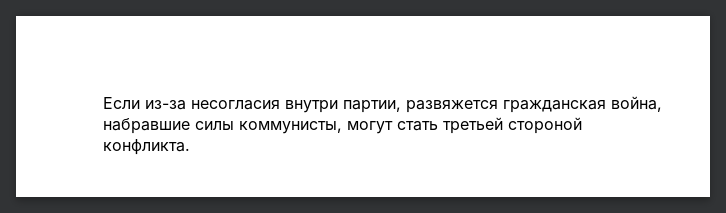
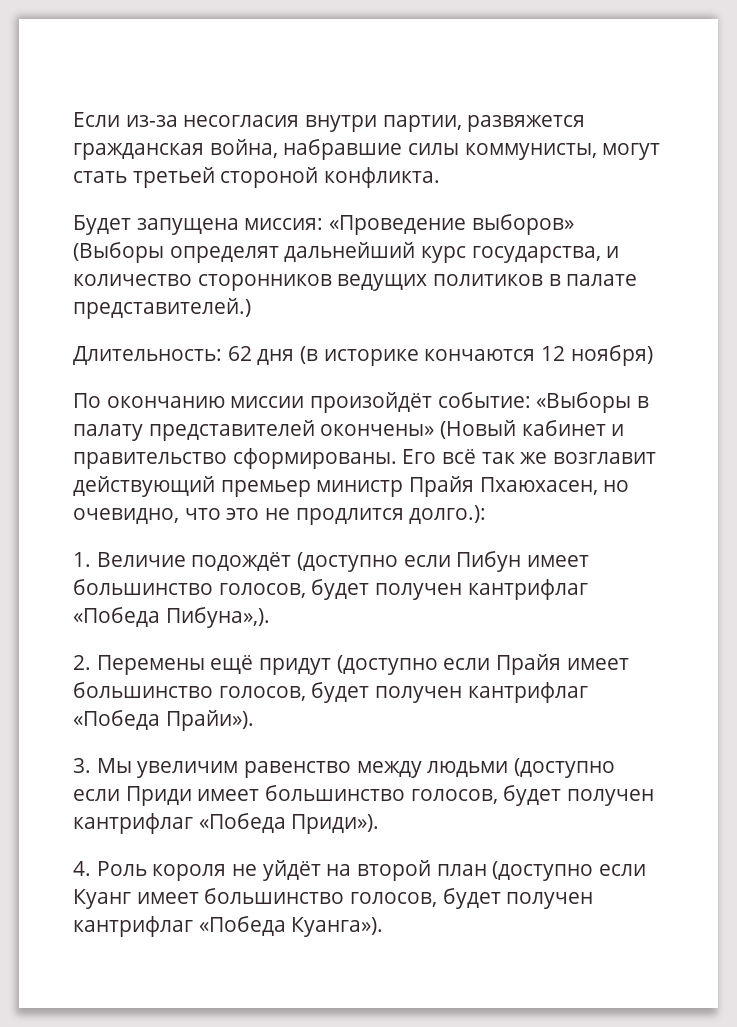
(190, 147) none -> [73,214,574,235] [73,242,620,263] [73,274,638,291] [73,298,251,319] [73,345,653,366] [73,392,650,413] [73,420,625,441] [73,448,657,469] [73,476,630,497] [73,505,487,525] [73,551,590,572] [73,579,588,600] [73,607,270,628] [73,654,629,675] [73,682,588,703] [73,710,254,731] [73,758,616,778] [73,785,655,806] [73,813,380,834] [73,860,647,881] [73,888,594,909] [73,916,384,937] // Будет запущена миссия: «Проведение выборов» (Выборы определят дальнейший курс государства, и количество сторонников ведущих политиков в палате представителей.) // Длительность: 62 дня (в историке кончаются 12 ноября) // По окончанию миссии произойдёт событие: «Выборы в палату представителей окончены» (Новый кабинет и правительство сформированы. Его всё так же возглавит действующий премьер министр Прайя Пхаюхасен, но очевидно, что это не продлится долго.): // 1. Величие подождёт (доступно если Пибун имеет большинство голосов, будет получен кантрифлаг «Победа Пибуна»,). // 2. Перемены ещё придут (доступно если Прайя имеет большинство голосов, будет получен кантрифлаг «Победа Прайи»). // 3. Мы увеличим равенство между людьми (доступно если Приди имеет большинство голосов, будет получен кантрифлаг «Победа Приди»). // 4. Роль короля не уйдёт на второй план (доступно если Куанг имеет большинство голосов, будет получен кантрифлаг «Победа Куанга»).

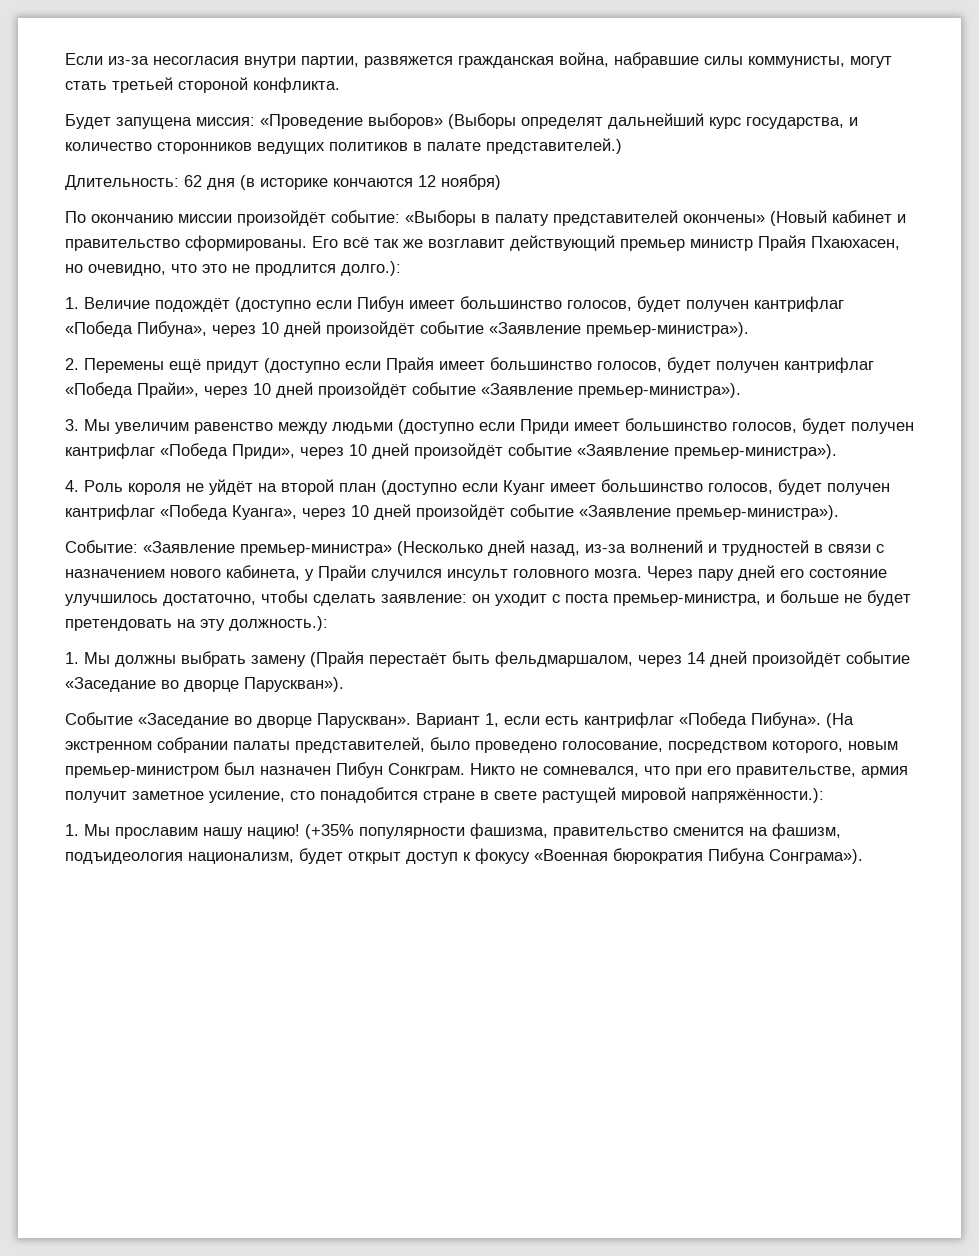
[165,607,270,628] Пибуна»,). -> [137,321,749,337] Пибуна», через 10 дней произойдёт событие «Заявление премьер-министра»).
[165,710,254,731] Прайи»). -> [137,382,741,398] Прайи», через 10 дней произойдёт событие «Заявление премьер-министра»).
[291,814,380,834] Приди»). -> [232,443,837,459] Приди», через 10 дней произойдёт событие «Заявление премьер-министра»).
[291,917,384,937] Куанга»). -> [232,504,839,520] [65,540,884,556] [65,565,887,581] [65,590,911,606] [65,616,328,631] [65,651,910,667] [65,677,344,692] [65,712,854,728] [65,737,898,753] [65,762,908,778] [65,787,824,803] [65,823,841,839] [65,848,863,864] Куанга», через 10 дней произойдёт событие «Заявление премьер-министра»). // Событие: «Заявление премьер-министра» (Несколько дней назад, из-за волнений и трудностей в связи с назначением нового кабинета, у Прайи случился инсульт головного мозга. Через пару дней его состояние улучшилось достаточно, чтобы сделать заявление: он уходит с поста премьер-министра, и больше не будет претендовать на эту должность.): // 1. Мы должны выбрать замену (Прайя перестаёт быть фельдмаршалом, через 14 дней произойдёт событие «Заседание во дворце Парускван»). // Событие «Заседание во дворце Парускван». Вариант 1, если есть кантрифлаг «Победа Пибуна». (На экстренном собрании палаты представителей, было проведено голосование, посредством которого, новым премьер-министром был назначен Пибун Сонкграм. Никто не сомневался, что при его правительстве, армия получит заметное усиление, сто понадобится стране в свете растущей мировой напряжённости.): // 1. Мы прославим нашу нацию! (+35% популярности фашизма, правительство сменится на фашизм, подъидеология национализм, будет открыт доступ к фокусу «Военная бюрократия Пибуна Сонграма»).

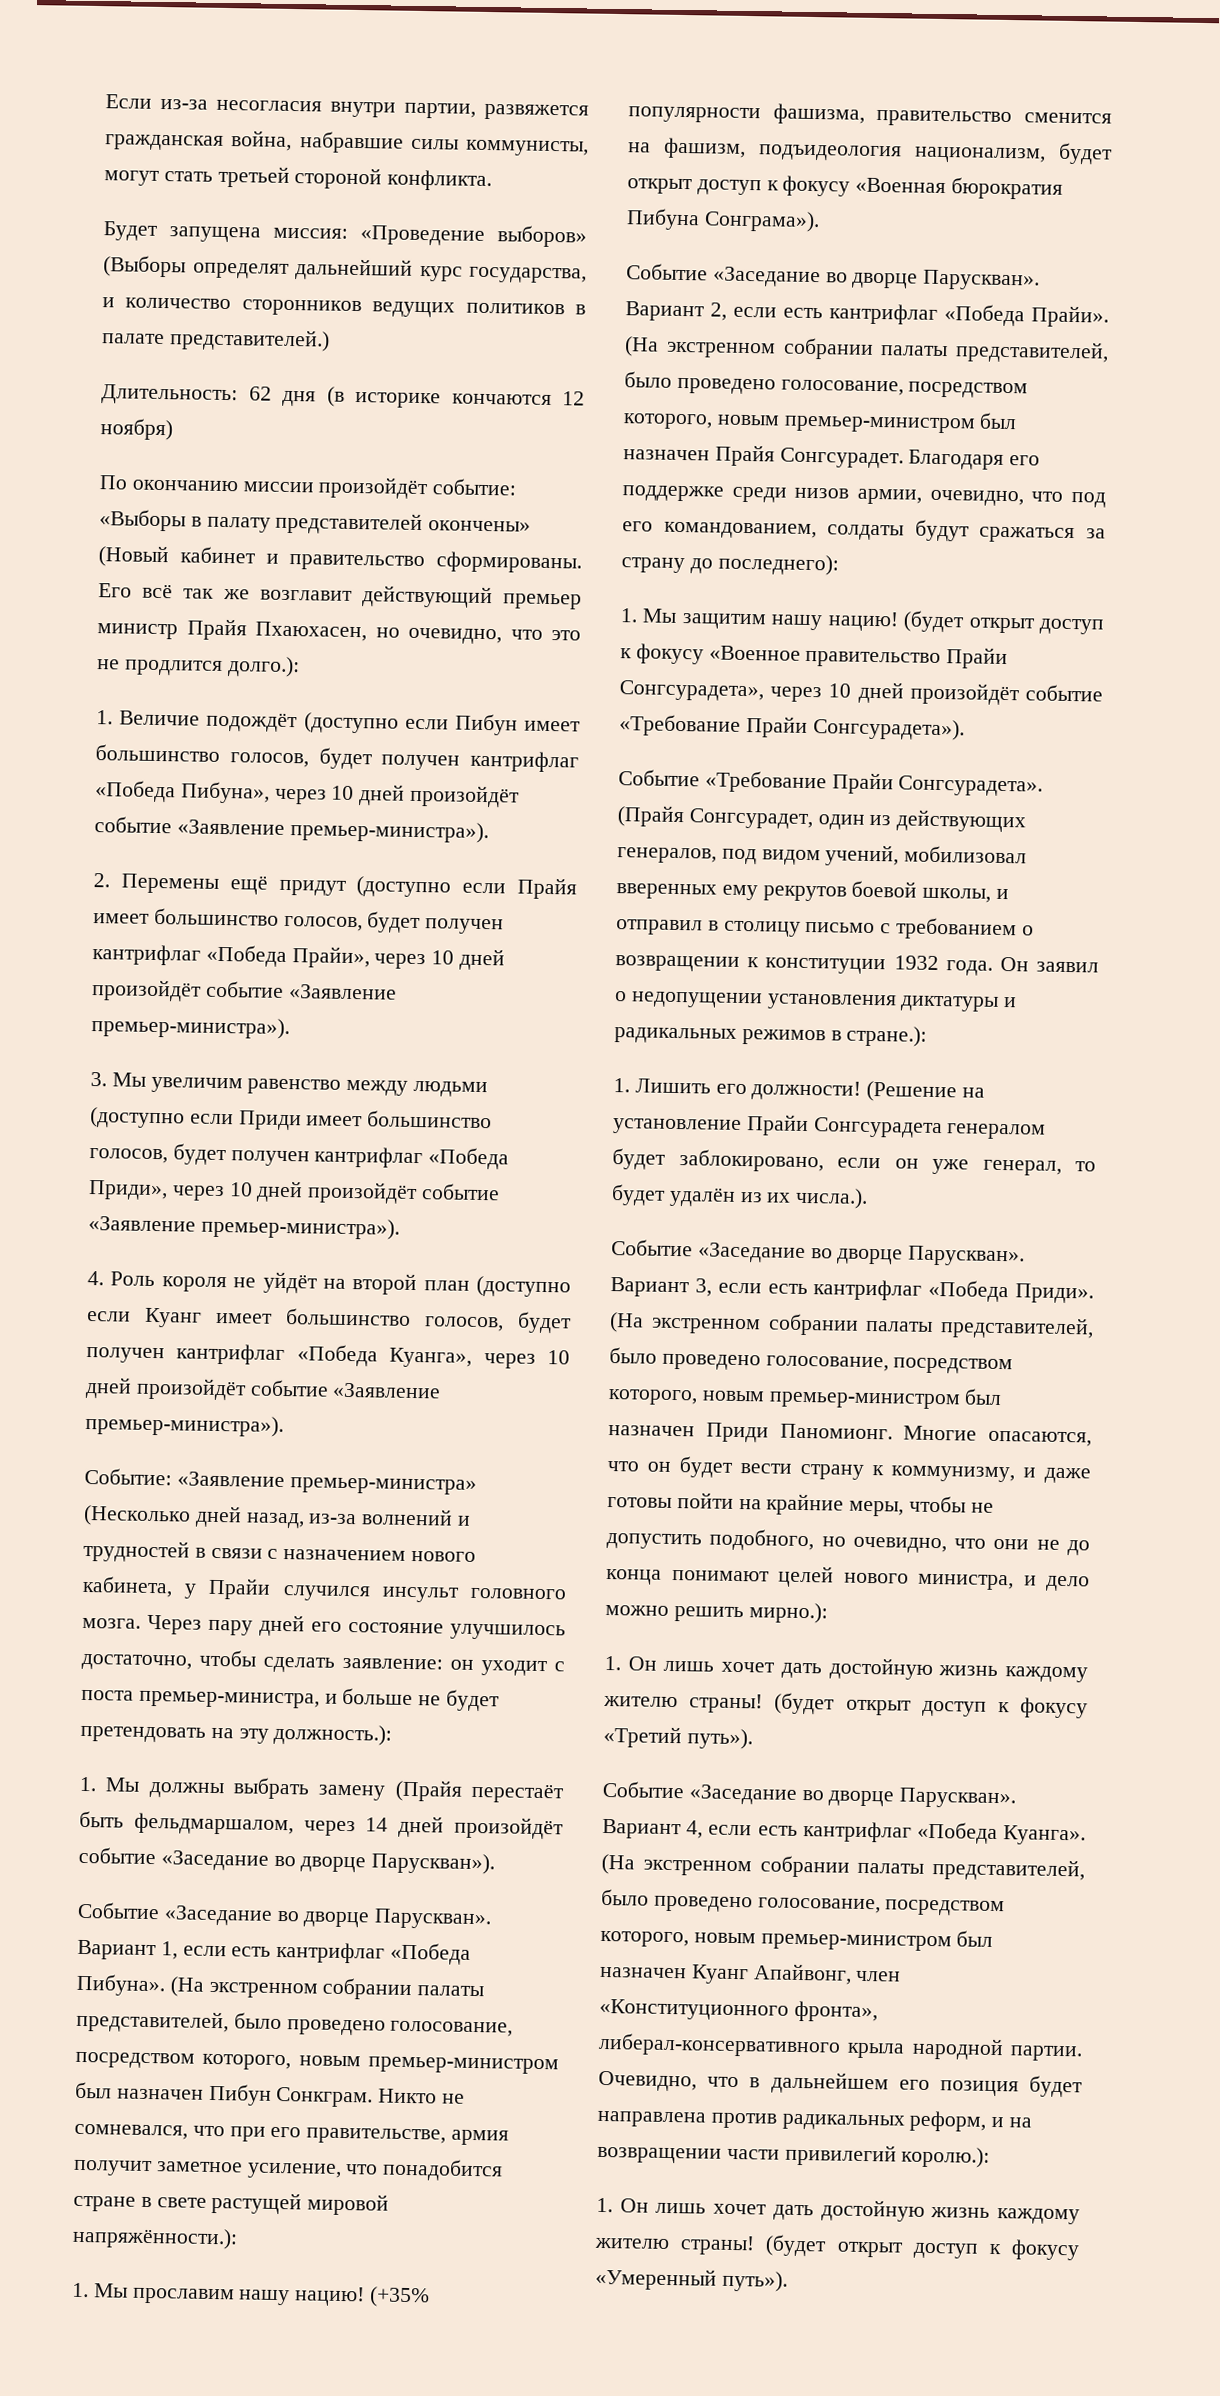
[290,791,315,800] сто -> [345,2164,379,2175] что
(863, 856) none -> [626,263,1041,291] [625,301,1109,328] [624,336,1109,364] [624,371,1029,399] [623,412,1018,434] [623,444,1041,470] [622,485,1106,508] [622,519,1106,544] [621,553,839,576] [620,608,1104,635] [620,643,1009,670] [619,680,1103,706] [619,714,965,741] [618,769,1044,797] [617,805,1027,833] [617,844,1028,867] [616,880,1010,903] [616,917,1034,941] [615,955,1099,976] [615,991,1018,1012] [614,1025,928,1047] [613,1078,986,1103] [612,1114,1047,1140] [612,1148,1096,1176] [611,1184,869,1209] [611,1239,1026,1267] [610,1277,1094,1304] [609,1312,1094,1340] [609,1347,1014,1375] [608,1388,1003,1410] [608,1422,1092,1447] [607,1456,1091,1484] [607,1492,994,1517] [606,1528,1090,1556] [606,1565,1090,1592] [605,1602,828,1624] [604,1655,1088,1683] [603,1692,1088,1719] [603,1725,753,1750] [602,1780,1017,1809] [602,1818,1086,1846] [601,1853,1085,1882] [601,1888,1006,1917] [600,1930,994,1952] [600,1963,902,1985] [599,1998,878,2023] [598,2032,1083,2062] [598,2070,1083,2098] [597,2110,1033,2132] [597,2143,991,2168] [596,2197,1080,2225] [594,2234,1080,2261] [595,2267,788,2292] // Событие «Заседание во дворце Парускван». Вариант 2, если есть кантрифлаг «Победа Прайи». (На экстренном собрании палаты представителей, было проведено голосование, посредством которого, новым премьер-министром был назначен Прайя Сонгсурадет. Благодаря его поддержке среди низов армии, очевидно, что под его командованием, солдаты будут сражаться за страну до последнего): // 1. Мы защитим нашу нацию! (будет открыт доступ к фокусу «Военное правительство Прайи Сонгсурадета», через 10 дней произойдёт событие «Требование Прайи Сонгсурадета»). // Событие «Требование Прайи Сонгсурадета». (Прайя Сонгсурадет, один из действующих генералов, под видом учений, мобилизовал вверенных ему рекрутов боевой школы, и отправил в столицу письмо с требованием о возвращении к конституции 1932 года. Он заявил о недопущении установления диктатуры и радикальных режимов в стране.): // 1. Лишить его должности! (Решение на установление Прайи Сонгсурадета генералом будет заблокировано, если он уже генерал, то будет удалён из их числа.). // Событие «Заседание во дворце Парускван». Вариант 3, если есть кантрифлаг «Победа Приди». (На экстренном собрании палаты представителей, было проведено голосование, посредством которого, новым премьер-министром был назначен Приди Паномионг. Многие опасаются, что он будет вести страну к коммунизму, и даже готовы пойти на крайние меры, чтобы не допустить подобного, но очевидно, что они не до конца понимают целей нового министра, и дело можно решить мирно.): // 1. Он лишь хочет дать достойную жизнь каждому жителю страны! (будет открыт доступ к фокусу «Третий путь»). // Событие «Заседание во дворце Парускван». Вариант 4, если есть кантрифлаг «Победа Куанга». (На экстренном собрании палаты представителей, было проведено голосование, посредством которого, новым премьер-министром был назначен Куанг Апайвонг, член «Конституционного фронта», либерал-консервативного крыла народной партии. Очевидно, что в дальнейшем его позиция будет направлена против радикальных реформ, и на возвращении части привилегий королю.): // 1. Он лишь хочет дать достойную жизнь каждому жителю страны! (будет открыт доступ к фокусу «Умеренный путь»).

